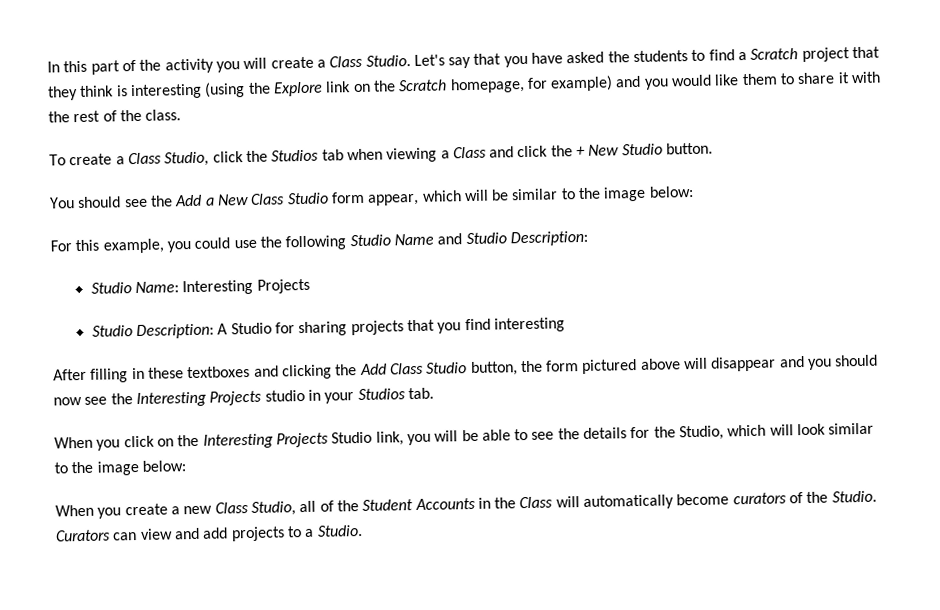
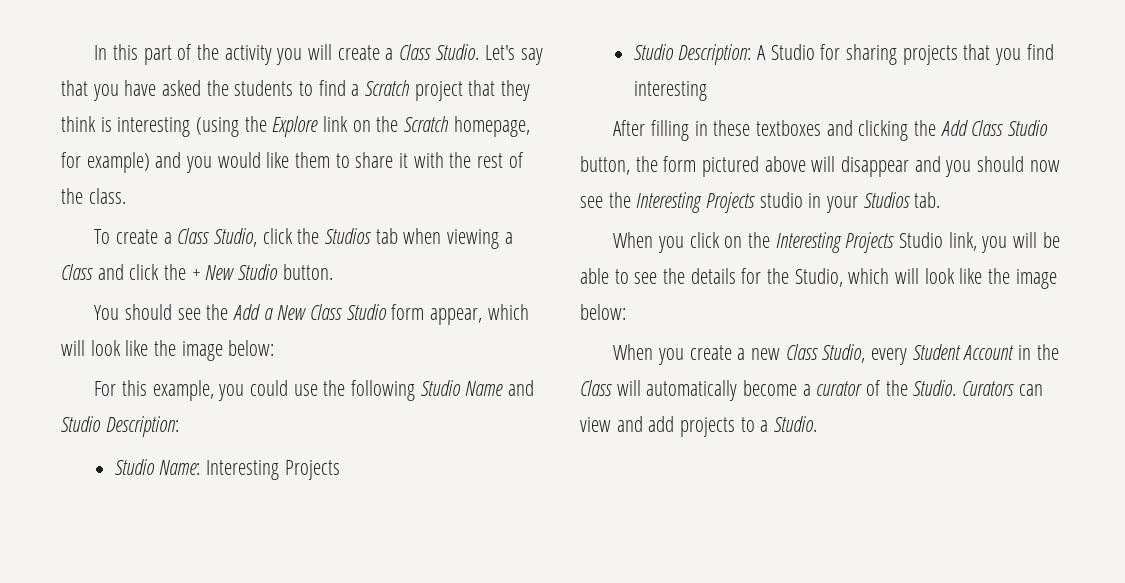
[491,188,576,201] be similar to -> [90,340,149,356] look like
[828,422,875,435] [54,462,68,474] similar to -> [959,268,983,284] like
[299,497,476,513] all of the Student Accounts -> [871,344,1015,365] every Student Account
[732,492,787,505] curators -> [802,381,863,396] a curator

